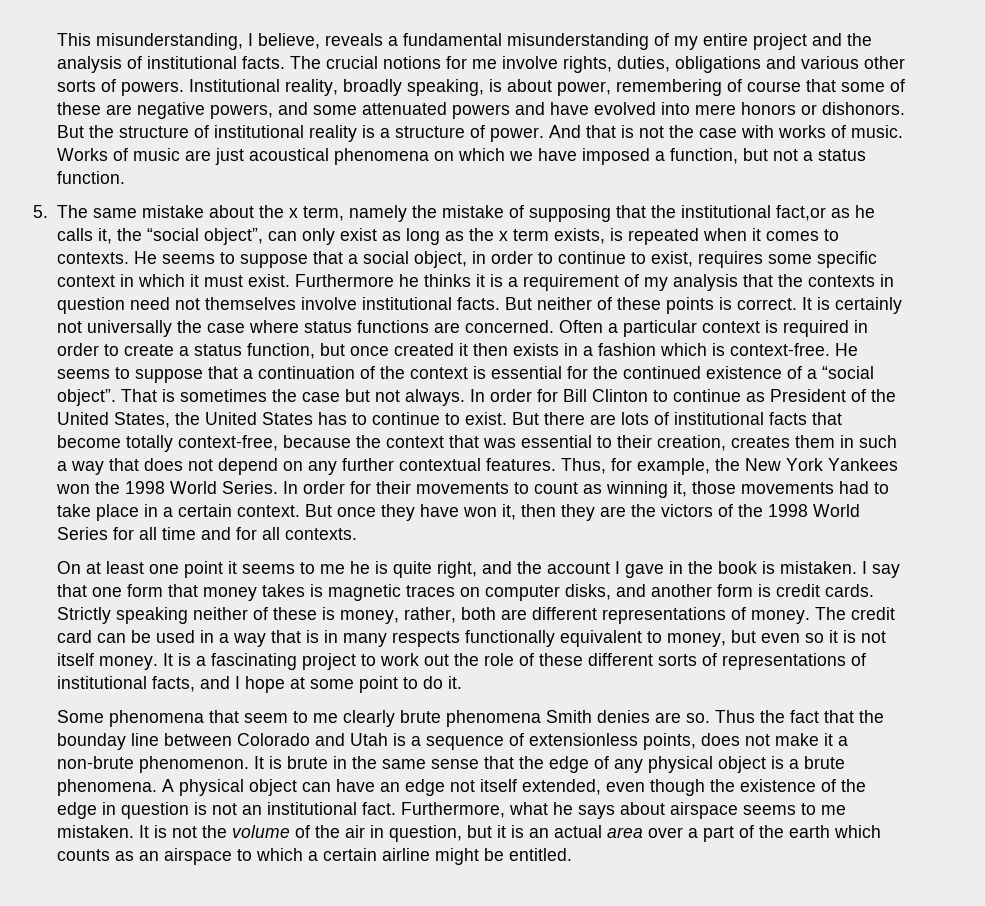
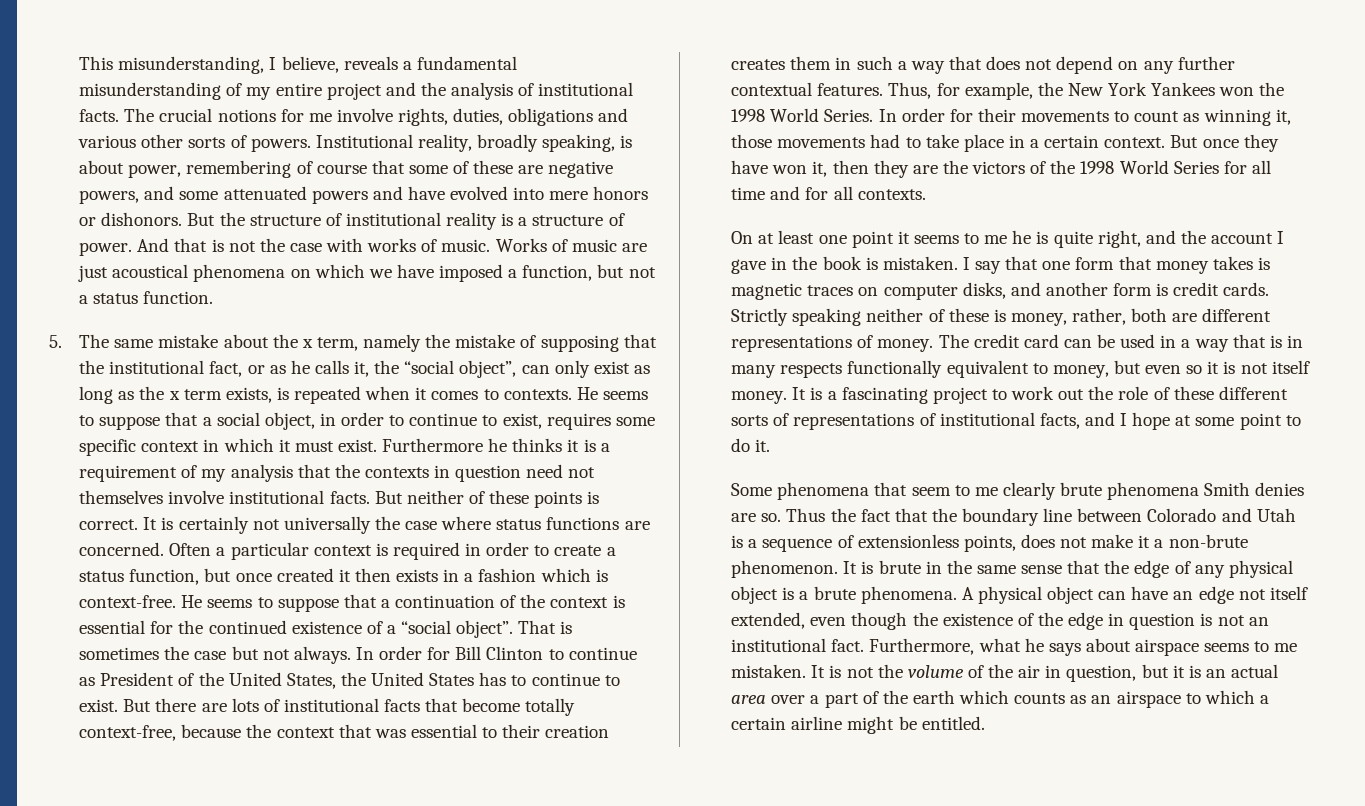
[776,205,827,221] fact,or -> [209,361,265,377] fact, or
[657,435,727,451] creation, -> [545,725,610,738] creation
[57,733,127,750] bounday -> [962,508,1040,526] boundary

